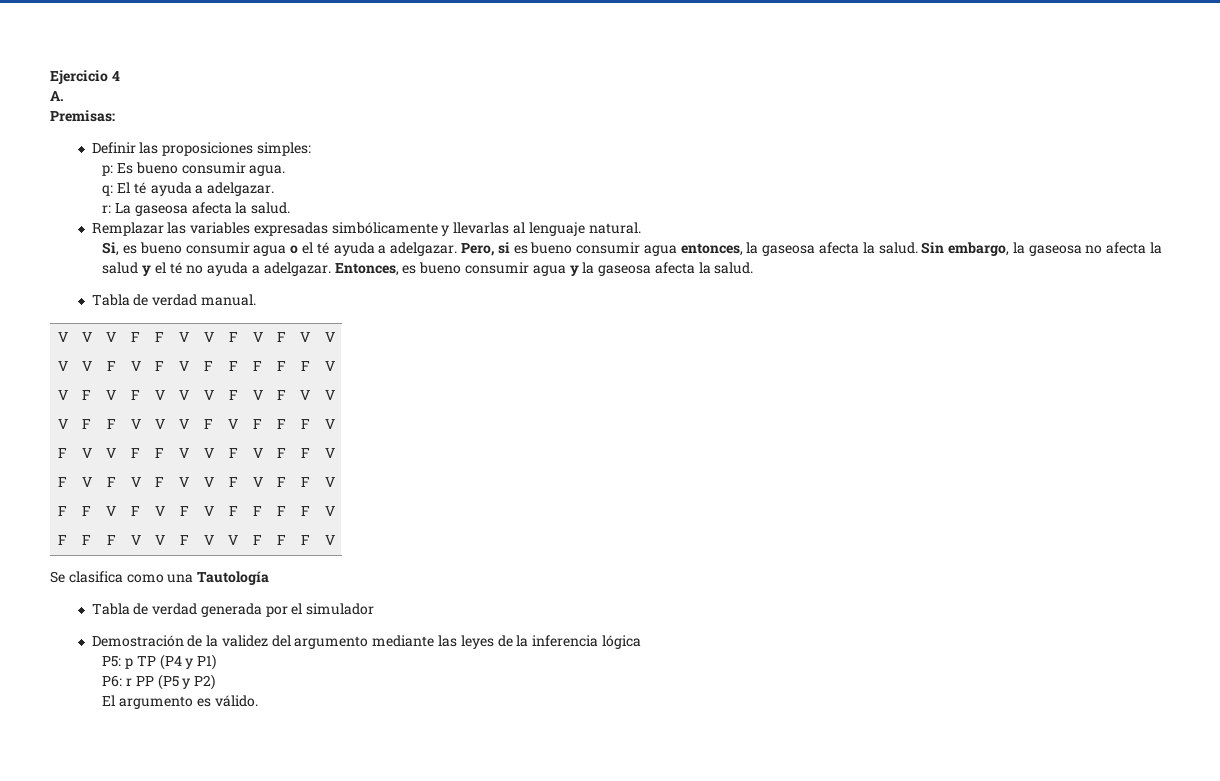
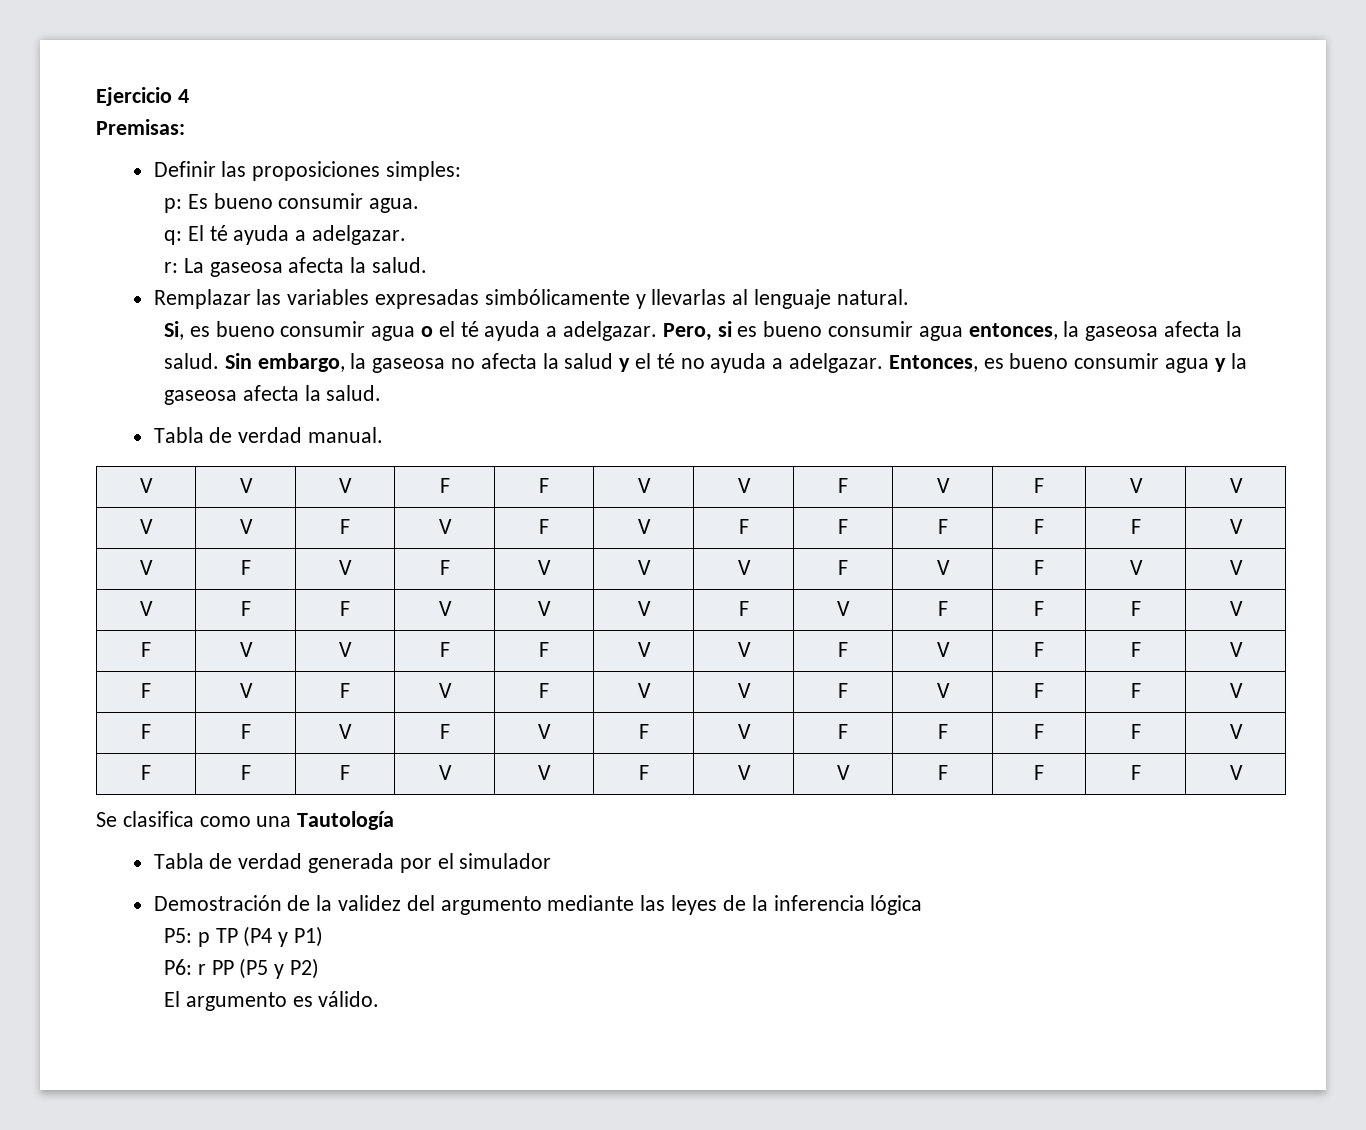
[50,91,64,101] // A. -> (189, 96) none

